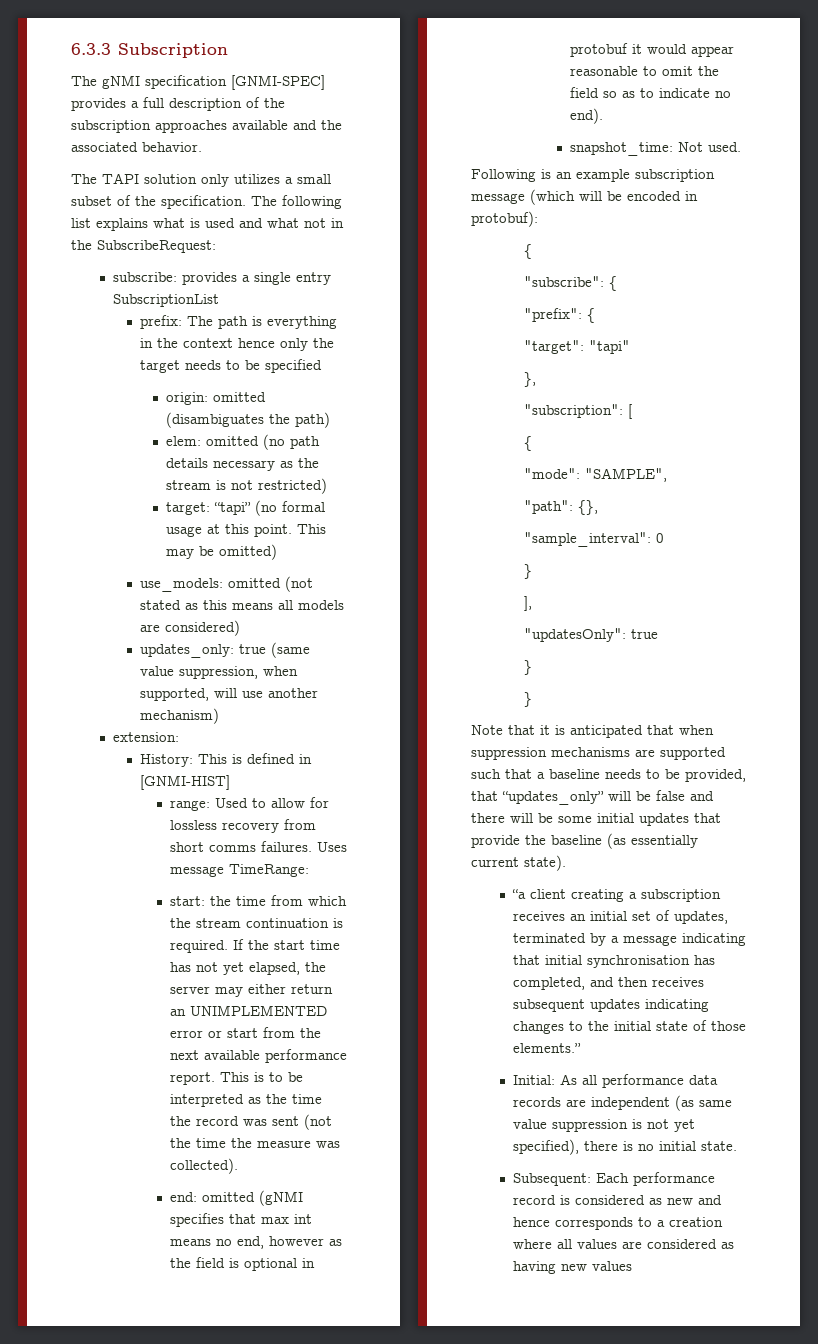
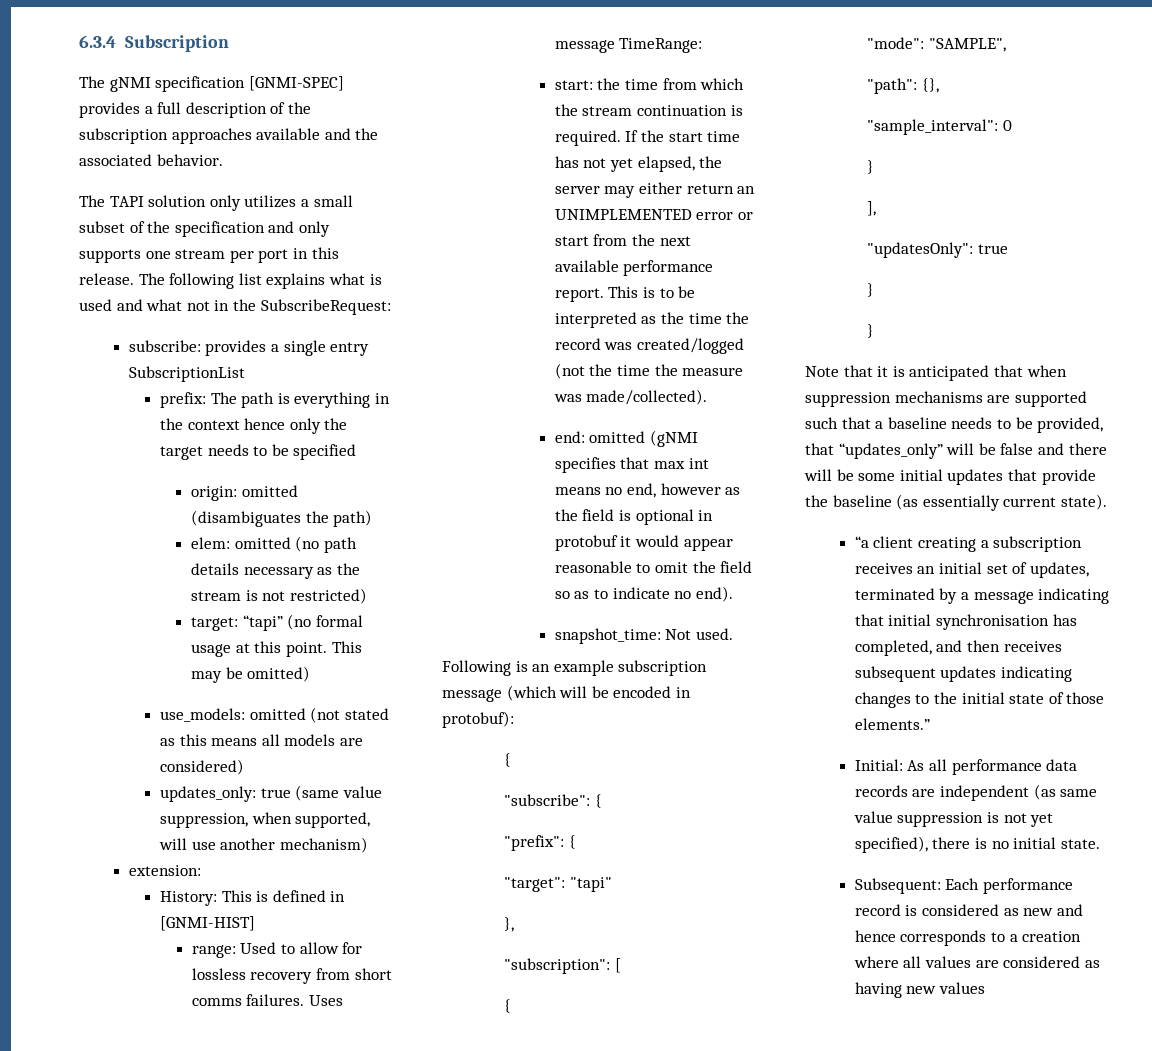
[71,43,111,55] 6.3.3 -> [79,35,116,48] 6.3.4
[161,195,246,209] specification. -> [174,221,330,237] [79,247,339,263] [79,273,134,285] specification and only supports one stream per port in this release.
[271,1116,299,1126] sent -> [637,338,745,354] created/logged
[169,1158,238,1174] collected). -> [586,389,708,405] made/collected).

